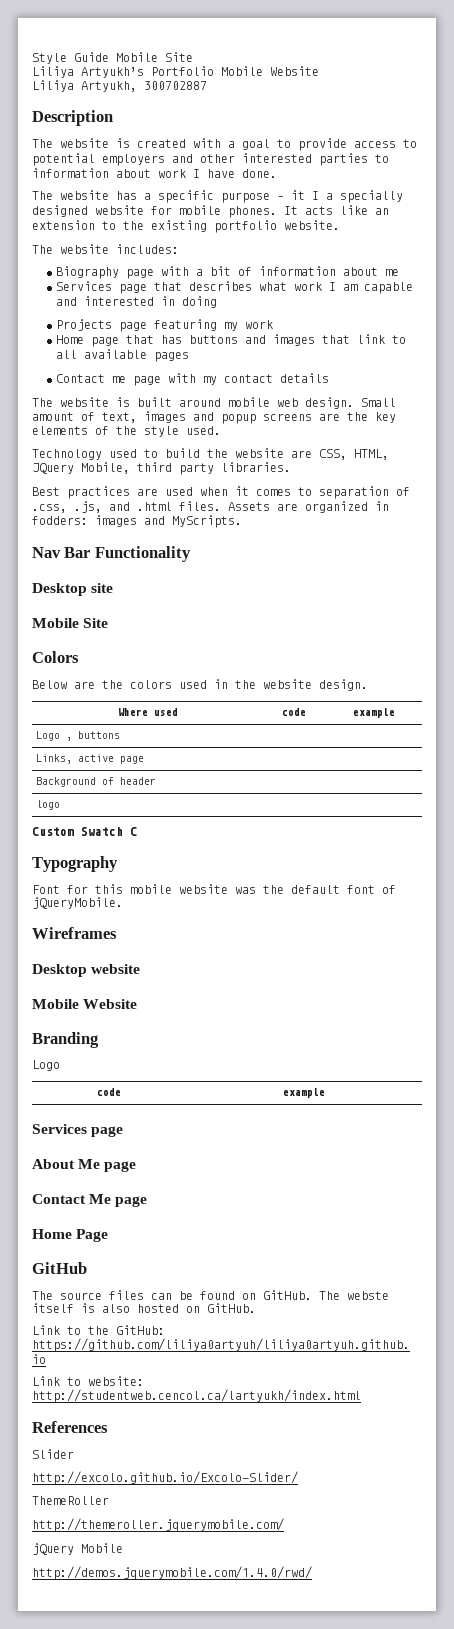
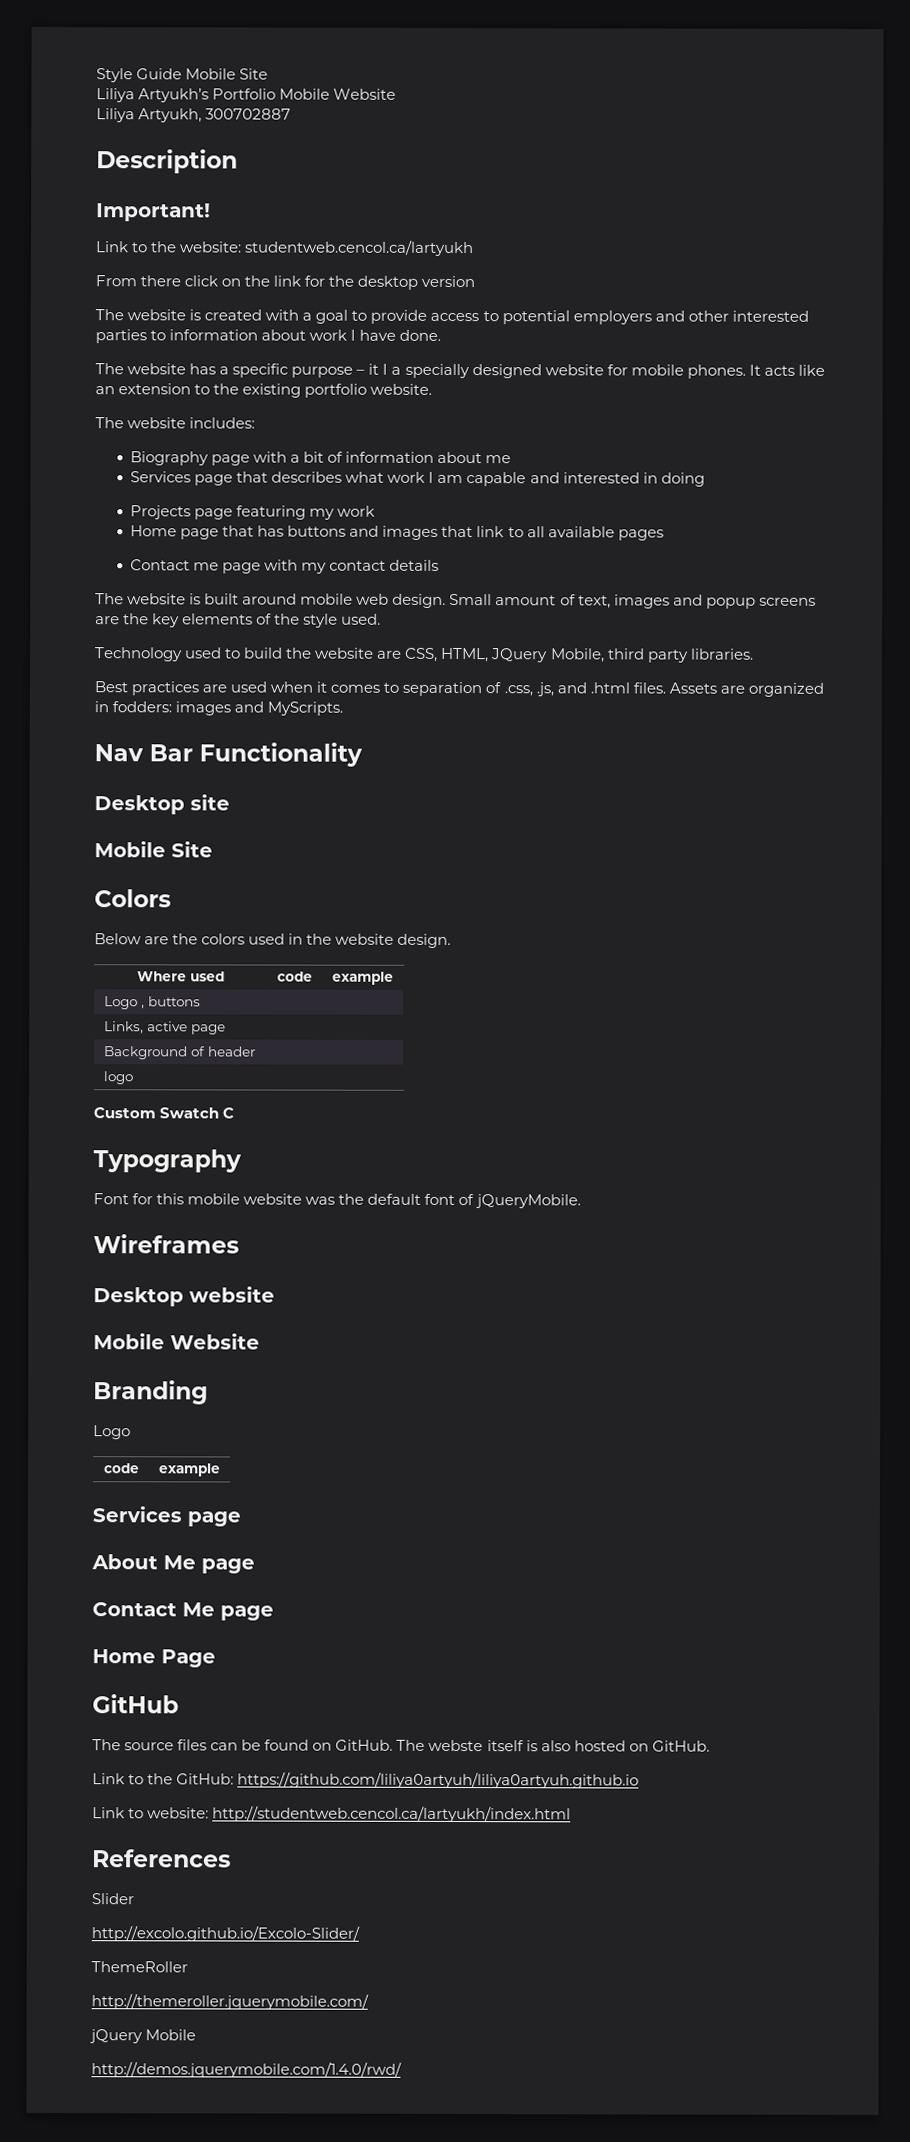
(113, 118) none -> [96,203,211,222] [95,239,475,257] [95,275,476,290] // Important! // Link to the website: studentweb.cencol.ca/lartyukh // From there click on the link for the desktop version

